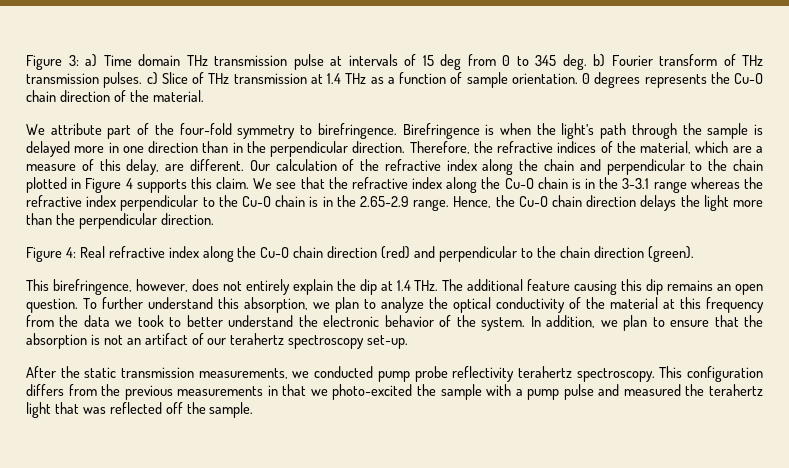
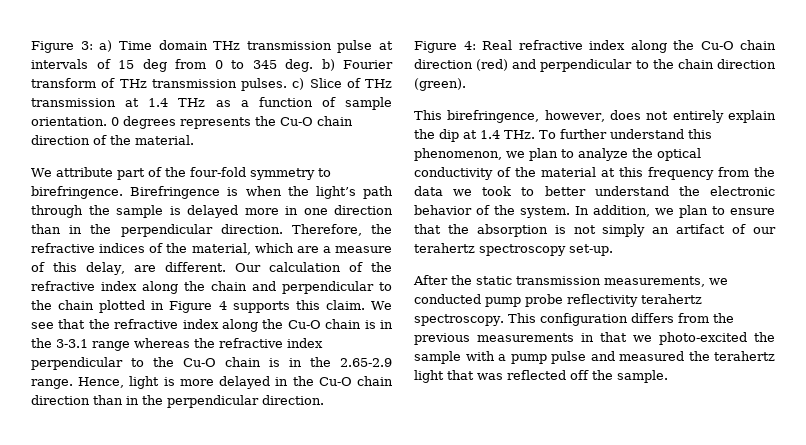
[495,195,764,211] [26,213,52,225] the Cu-O chain direction delays the light more than -> [129,376,394,389] [31,395,139,405] light is more delayed in the Cu-O chain direction than in
[442,279,764,295] [26,298,78,313] The additional feature causing this dip remains an open question. -> (535, 134) none
[243,297,308,313] absorption, -> [414,148,502,161] phenomenon,
(123, 340) none -> [602,224,646,237] simply

